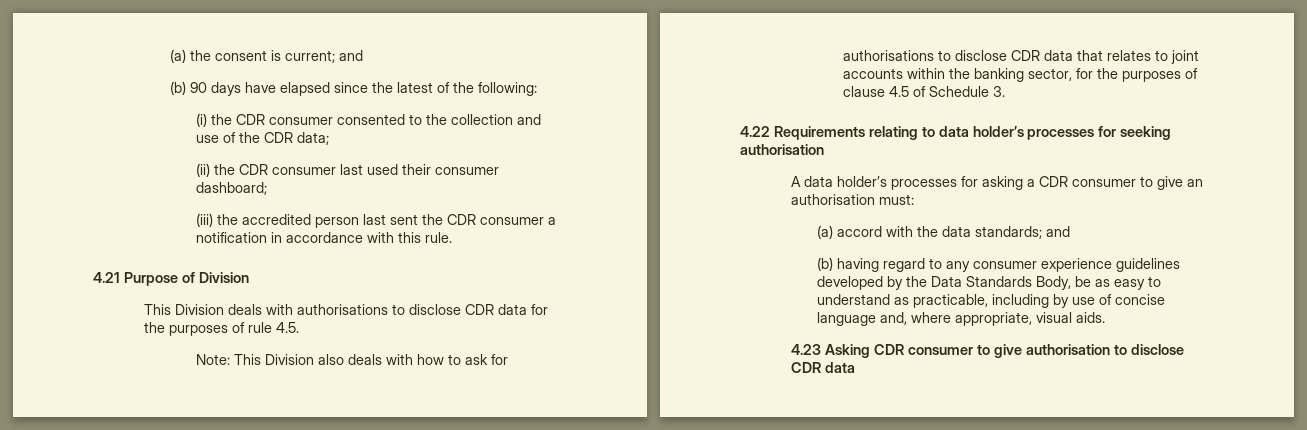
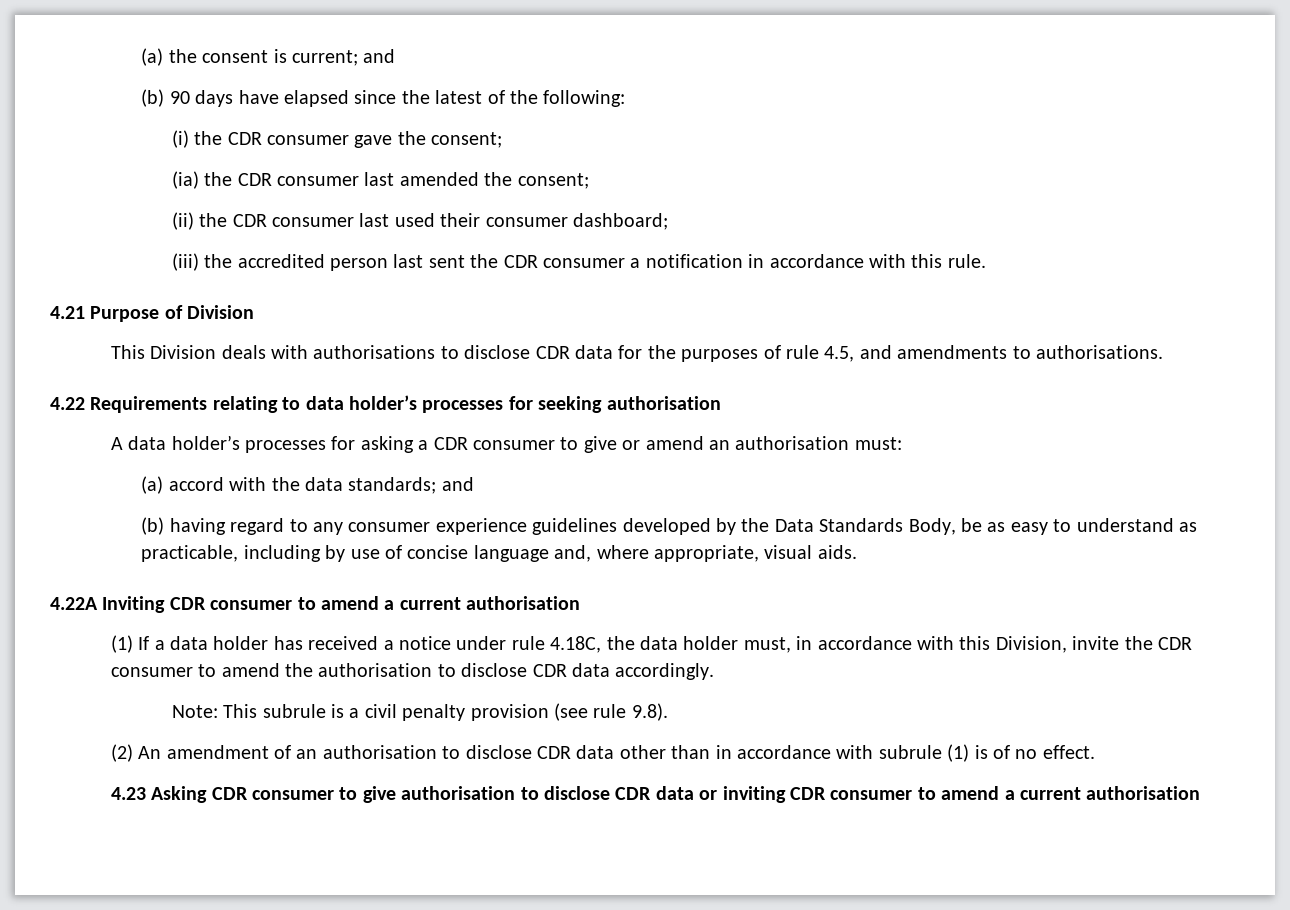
[336,114,541,125] [195,132,329,145] consented to the collection and use of the CDR data; -> [354,131,503,148] [171,171,589,189] gave the consent; // (ia) the CDR consumer last amended the consent;
[276,322,300,333] [195,354,508,365] [842,50,1199,64] [842,68,1198,82] [842,86,1005,97] 4.5. // Note: This Division also deals with how to ask for authorisations to disclose CDR data that relates to joint accounts within the banking sector, for the purposes of clause 4.5 of Schedule 3. -> [824,345,1164,362] 4.5, and amendments to authorisations.
(1184, 183) none -> [622,436,704,450] or amend
(1106, 317) none -> [50,596,581,613] [110,635,1193,653] [110,663,715,680] [171,703,668,721] [110,744,1095,762] // 4.22A Inviting CDR consumer to amend a current authorisation // (1) If a data holder has received a notice under rule 4.18C, the data holder must, in accordance with this Division, invite the CDR consumer to amend the authorisation to disclose CDR data accordingly. // Note: This subrule is a civil penalty provision (see rule 9.8). // (2) An amendment of an authorisation to disclose CDR data other than in accordance with subrule (1) is of no effect.
(856, 367) none -> [699,786,1201,803] or inviting CDR consumer to amend a current authorisation

